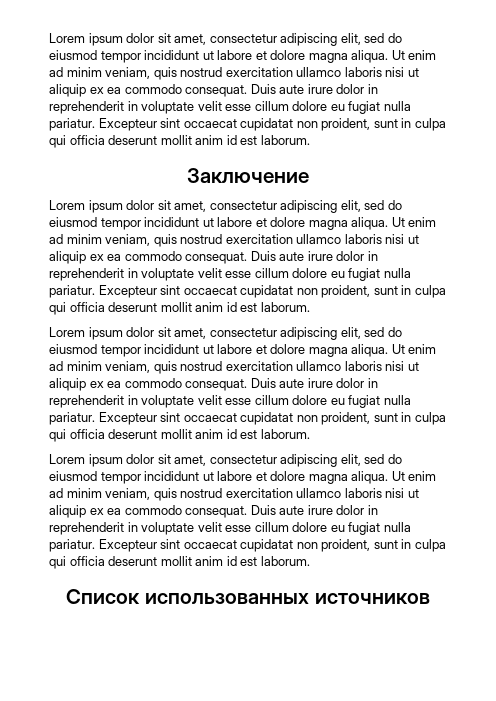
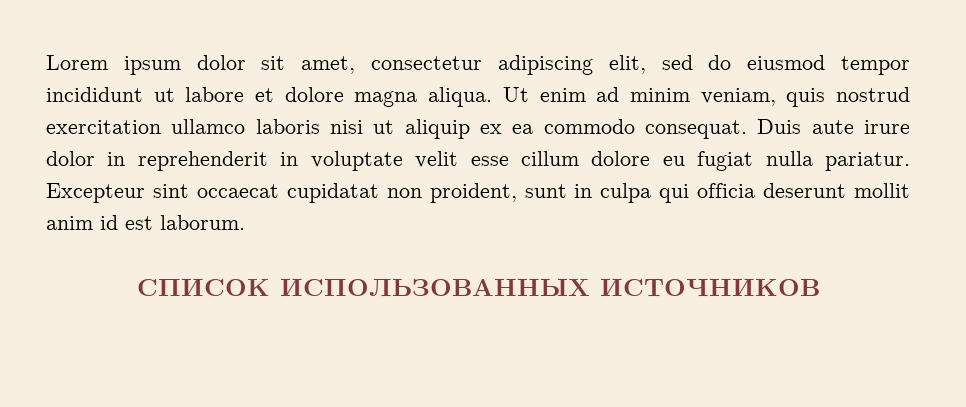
[187,168,309,183] [49,200,402,213] [49,217,437,230] [49,234,419,247] [49,251,378,264] [49,268,411,281] [49,285,446,298] [49,302,310,315] [49,327,402,340] [49,344,437,357] [49,361,419,374] [49,378,378,391] [49,395,411,408] [49,412,446,425] [49,429,310,442] [49,454,402,467] [49,471,437,484] [49,488,419,501] [49,505,378,518] [49,522,411,535] [49,539,446,552] [49,556,310,569] [66,589,430,604] Заключение // Lorem ipsum dolor sit amet, consectetur adipiscing elit, sed do eiusmod tempor incididunt ut labore et dolore magna aliqua. Ut enim ad minim veniam, quis nostrud exercitation ullamco laboris nisi ut aliquip ex ea commodo consequat. Duis aute irure dolor in reprehenderit in voluptate velit esse cillum dolore eu fugiat nulla pariatur. Excepteur sint occaecat cupidatat non proident, sunt in culpa qui officia deserunt mollit anim id est laborum. // Lorem ipsum dolor sit amet, consectetur adipiscing elit, sed do eiusmod tempor incididunt ut labore et dolore magna aliqua. Ut enim ad minim veniam, quis nostrud exercitation ullamco laboris nisi ut aliquip ex ea commodo consequat. Duis aute irure dolor in reprehenderit in voluptate velit esse cillum dolore eu fugiat nulla pariatur. Excepteur sint occaecat cupidatat non proident, sunt in culpa qui officia deserunt mollit anim id est laborum. // Lorem ipsum dolor sit amet, consectetur adipiscing elit, sed do eiusmod tempor incididunt ut labore et dolore magna aliqua. Ut enim ad minim veniam, quis nostrud exercitation ullamco laboris nisi ut aliquip ex ea commodo consequat. Duis aute irure dolor in reprehenderit in voluptate velit esse cillum dolore eu fugiat nulla pariatur. Excepteur sint occaecat cupidatat non proident, sunt in culpa qui officia deserunt mollit anim id est laborum. // Список использованных источников -> [136,278,820,297] СПИСОК ИСПОЛЬЗОВАННЫХ ИСТОЧНИКОВ

